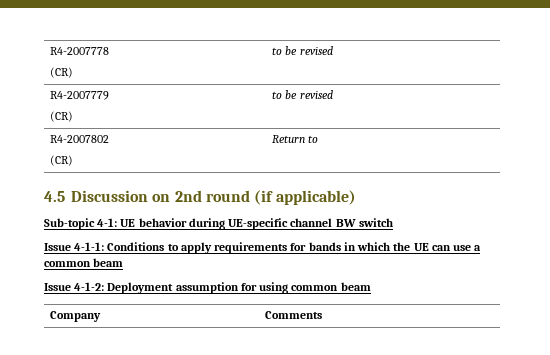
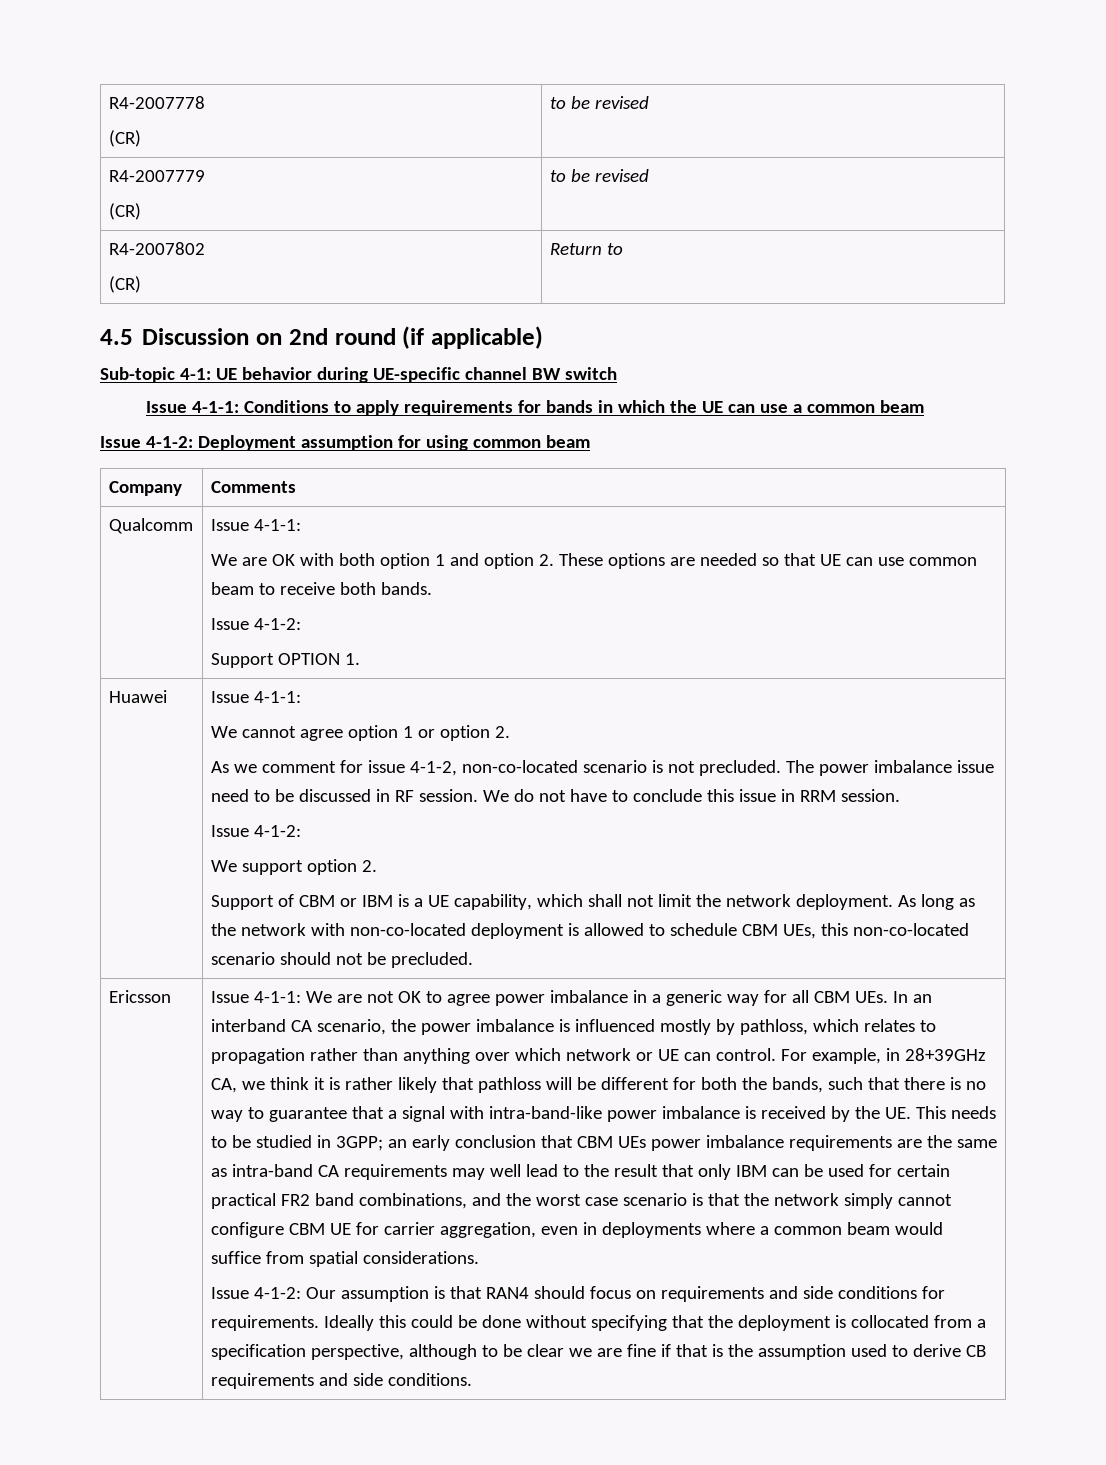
(323, 315) none -> [108,518,193,534] [210,519,301,531] [210,553,977,569] [210,582,432,595] [210,618,301,630] [210,653,360,668] [108,690,167,703] [210,691,301,703] [210,725,510,741] [210,760,994,776] [210,789,900,802] [210,825,301,837] [210,859,377,875] [210,894,975,910] [210,923,969,939] [210,952,473,968] [108,990,171,1003] [210,990,932,1006] [210,1019,936,1035] [210,1048,986,1064] [210,1077,986,1093] [210,1106,996,1122] [210,1135,997,1151] [210,1164,950,1180] [210,1193,952,1209] [210,1222,943,1238] [210,1251,479,1267] [210,1286,945,1302] [210,1315,986,1331] [210,1344,986,1360] [210,1373,472,1389] // Qualcomm | Issue 4-1-1: // We are OK with both option 1 and option 2. These options are needed so that UE can use common beam to receive both bands. // Issue 4-1-2: // Support OPTION 1. // Huawei | Issue 4-1-1: // We cannot agree option 1 or option 2. // As we comment for issue 4-1-2, non-co-located scenario is not precluded. The power imbalance issue need to be discussed in RF session. We do not have to conclude this issue in RRM session. // Issue 4-1-2: // We support option 2. // Support of CBM or IBM is a UE capability, which shall not limit the network deployment. As long as the network with non-co-located deployment is allowed to schedule CBM UEs, this non-co-located scenario should not be precluded. // Ericsson | Issue 4-1-1: We are not OK to agree power imbalance in a generic way for all CBM UEs. In an interband CA scenario, the power imbalance is influenced mostly by pathloss, which relates to propagation rather than anything over which network or UE can control. For example, in 28+39GHz CA, we think it is rather likely that pathloss will be different for both the bands, such that there is no way to guarantee that a signal with intra-band-like power imbalance is received by the UE. This needs to be studied in 3GPP; an early conclusion that CBM UEs power imbalance requirements are the same as intra-band CA requirements may well lead to the result that only IBM can be used for certain practical FR2 band combinations, and the worst case scenario is that the network simply cannot configure CBM UE for carrier aggregation, even in deployments where a common beam would suffice from spatial considerations. // Issue 4-1-2: Our assumption is that RAN4 should focus on requirements and side conditions for requirements. Ideally this could be done without specifying that the deployment is collocated from a specification perspective, although to be clear we are fine if that is the assumption used to derive CB requirements and side conditions.

